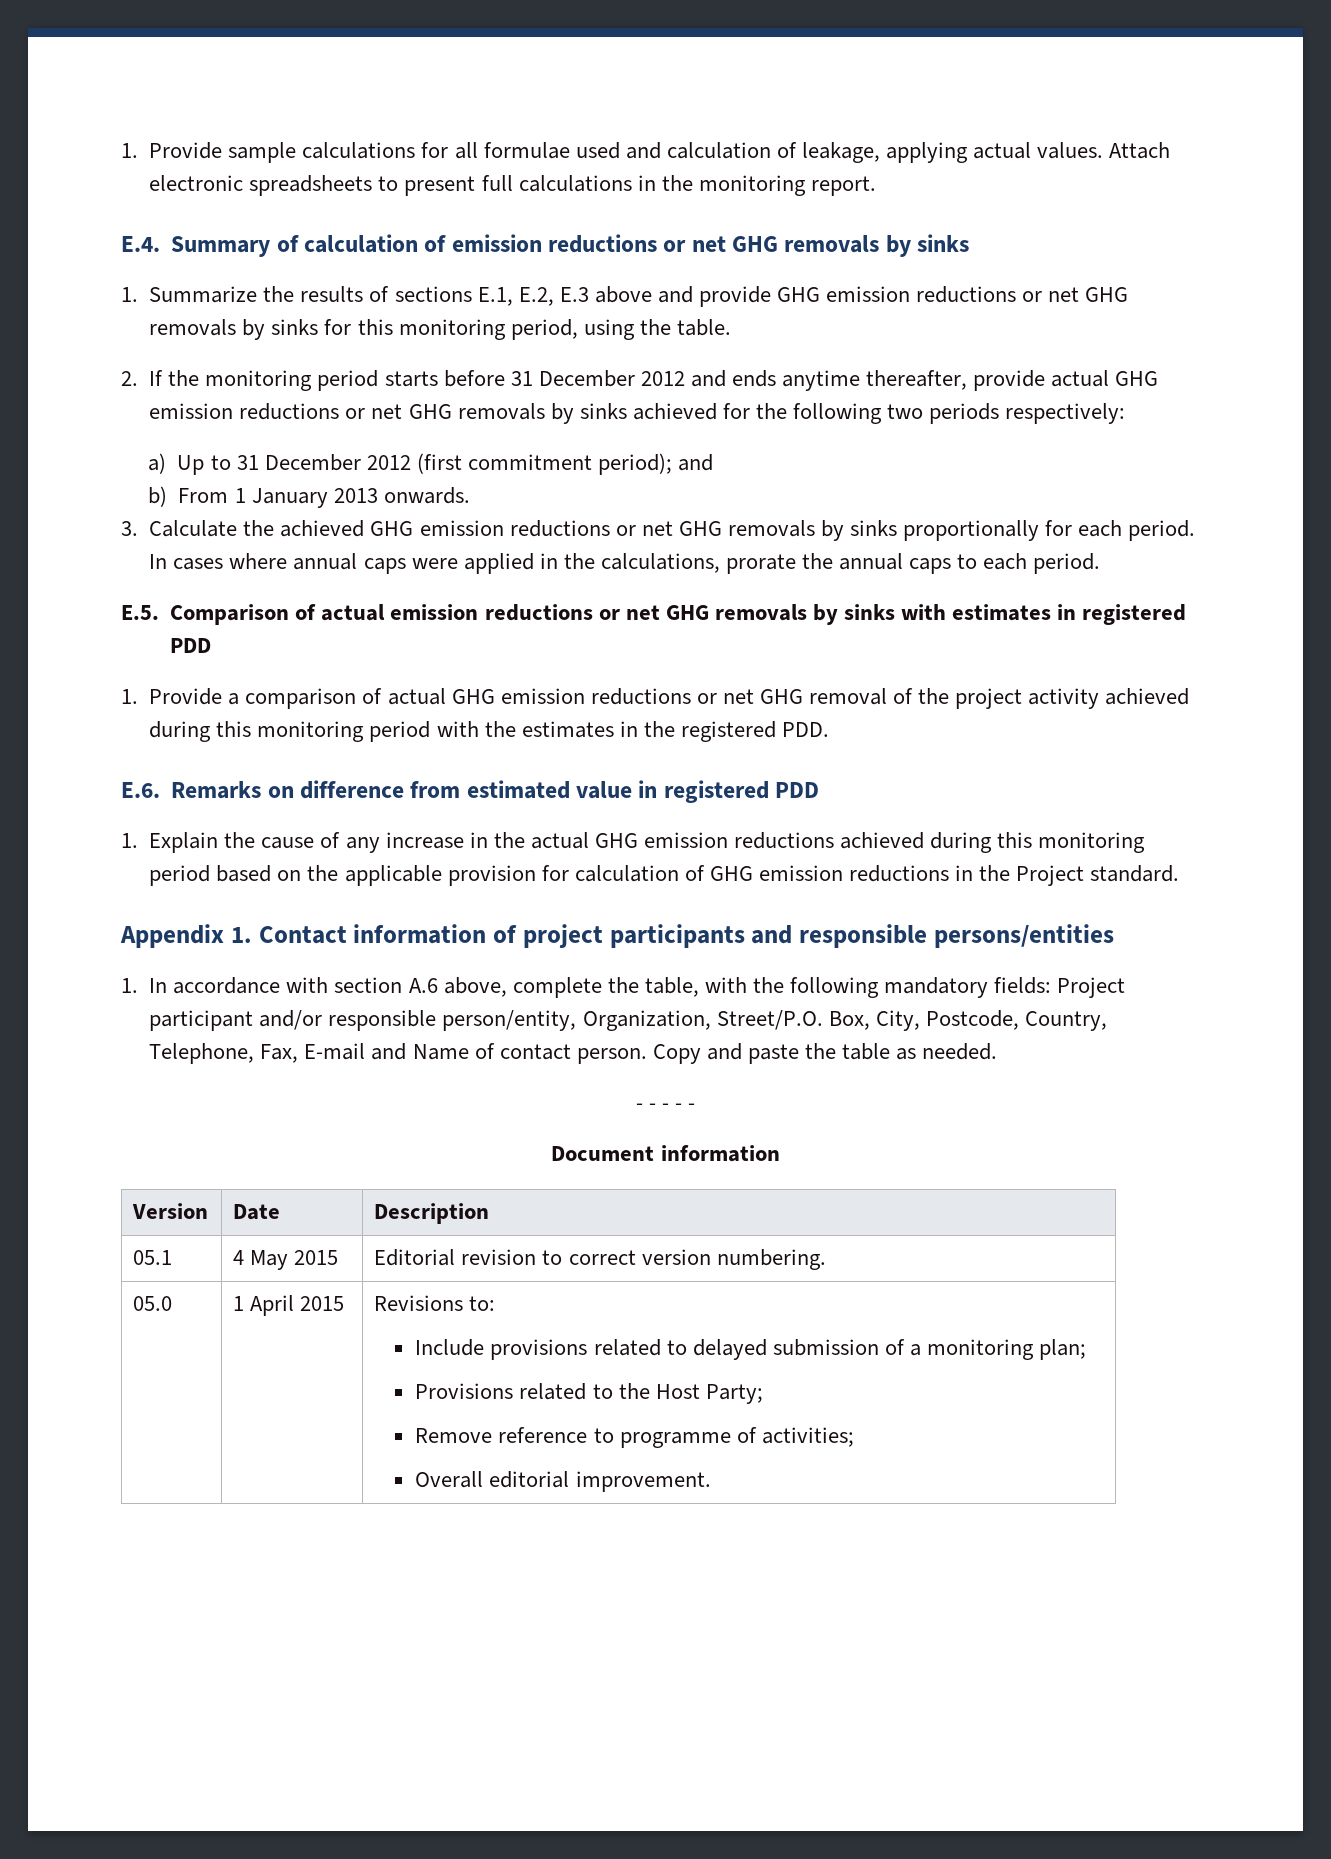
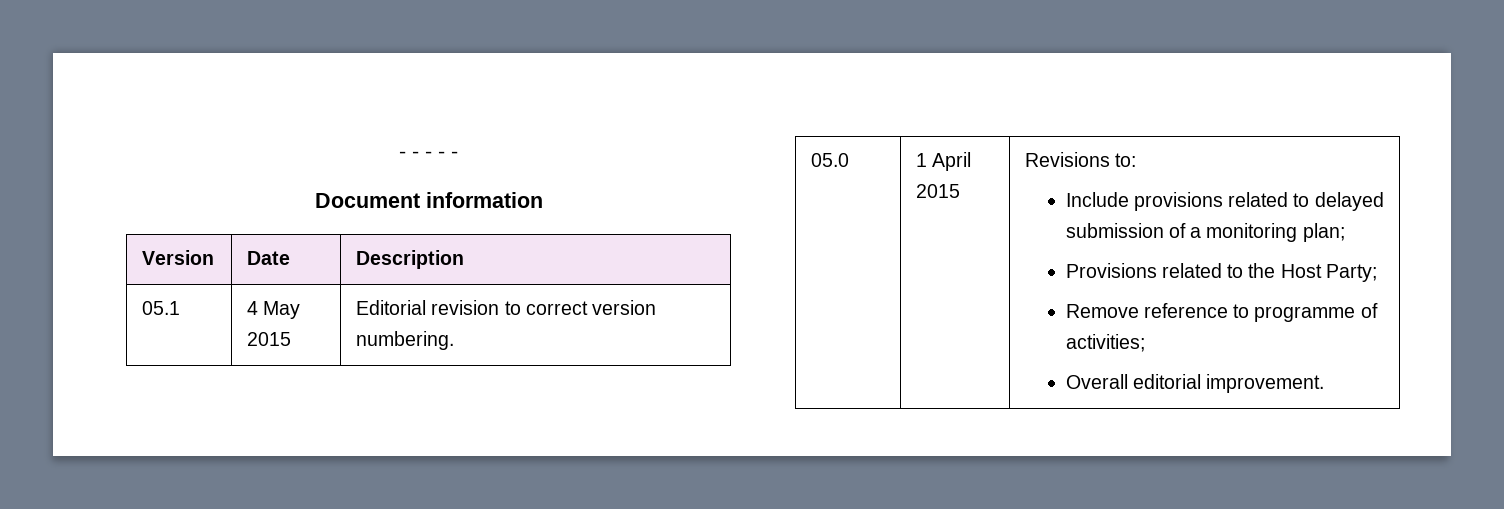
[121,142,1171,163] [149,175,876,196] [121,234,970,257] [121,286,1129,307] [149,319,731,340] [121,370,1159,391] [149,403,1126,424] [148,453,714,475] [148,486,470,508] [121,520,1196,541] [149,553,1101,574] [121,604,1187,625] [170,638,212,653] [121,688,1190,709] [149,721,829,742] [121,780,820,803] [121,832,1146,853] [149,865,1180,886] [120,924,1114,948] [121,977,1126,998] [149,1010,1107,1031] [149,1043,998,1064] 1. Provide sample calculations for all formulae used and calculation of leakage, applying actual values. Attach electronic spreadsheets to present full calculations in the monitoring report. // E.4. Summary of calculation of emission reductions or net GHG removals by sinks // 1. Summarize the results of sections E.1, E.2, E.3 above and provide GHG emission reductions or net GHG removals by sinks for this monitoring period, using the table. // 2. If the monitoring period starts before 31 December 2012 and ends anytime thereafter, provide actual GHG emission reductions or net GHG removals by sinks achieved for the following two periods respectively: // a) Up to 31 December 2012 (first commitment period); and // b) From 1 January 2013 onwards. // 3. Calculate the achieved GHG emission reductions or net GHG removals by sinks proportionally for each period. In cases where annual caps were applied in the calculations, prorate the annual caps to each period. // E.5. Comparison of actual emission reductions or net GHG removals by sinks with estimates in registered PDD // 1. Provide a comparison of actual GHG emission reductions or net GHG removal of the project activity achieved during this monitoring period with the estimates in the registered PDD. // E.6. Remarks on difference from estimated value in registered PDD // 1. Explain the cause of any increase in the actual GHG emission reductions achieved during this monitoring period based on the applicable provision for calculation of GHG emission reductions in the Project standard. // Appendix 1. Contact information of project participants and responsible persons/entities // 1. In accordance with section A.6 above, complete the table, with the following mandatory fields: Project participant and/or responsible person/entity, Organization, Street/P.O. Box, City, Postcode, Country, Telephone, Fax, E-mail and Name of contact person. Copy and paste the table as needed. // -> (399, 155) none

